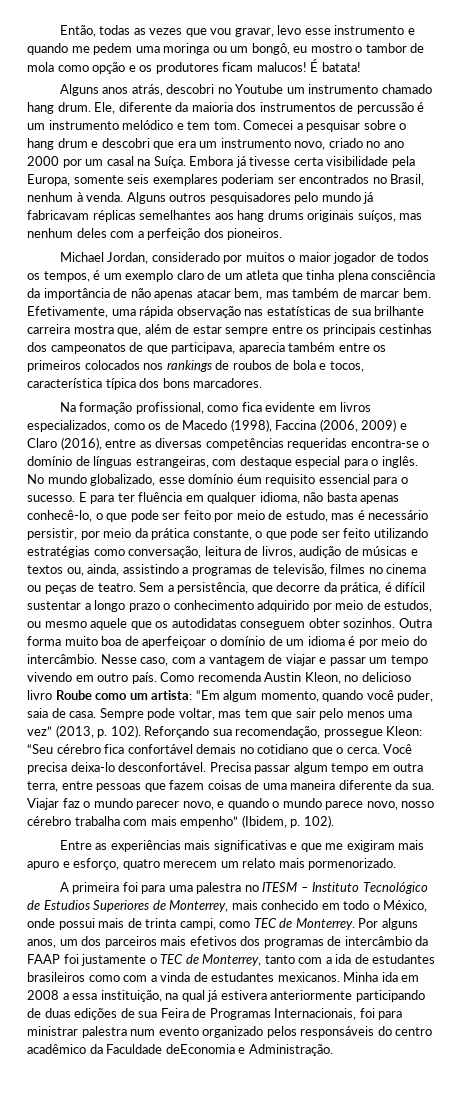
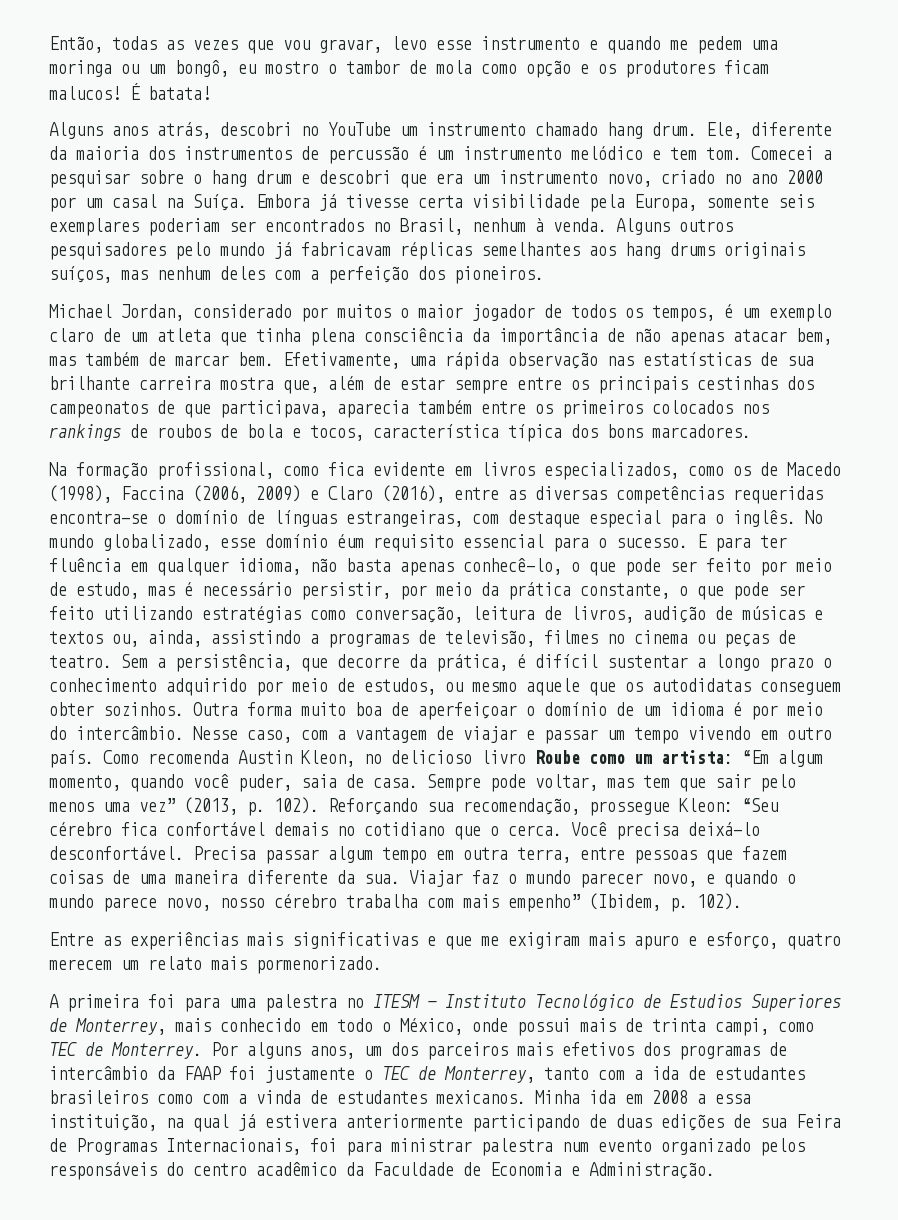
[235,84,284,94] Youtube -> [328,122,391,136] YouTube
[70,762,115,772] deixa-lo -> [688,822,760,836] deixá-lo
[165,1044,235,1054] deEconomia -> [463,1162,562,1176] de Economia

